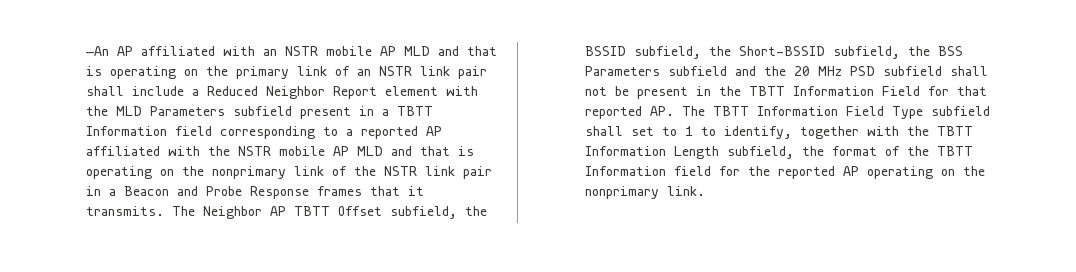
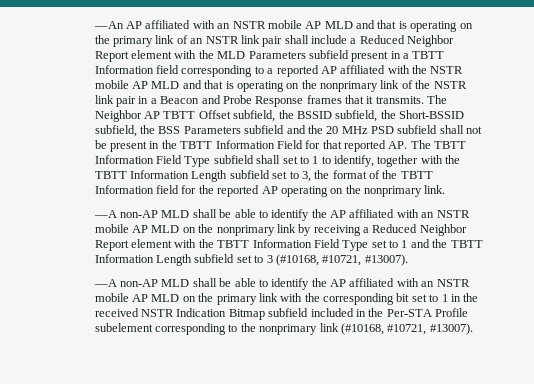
[727,146,795,159] subfield, -> [229,170,311,182] subfield set to 3,
(706, 191) none -> [93,209,470,221] [94,224,467,236] [94,239,483,251] [94,254,408,266] [93,278,470,290] [94,293,479,305] [94,308,469,320] [94,323,473,335] // —A non-AP MLD shall be able to identify the AP affiliated with an NSTR mobile AP MLD on the nonprimary link by receiving a Reduced Neighbor Report element with the TBTT Information Field Type set to 1 and the TBTT Information Length subfield set to 3 (#10168, #10721, #13007). // —A non-AP MLD shall be able to identify the AP affiliated with an NSTR mobile AP MLD on the primary link with the corresponding bit set to 1 in the received NSTR Indication Bitmap subfield included in the Per-STA Profile subelement corresponding to the nonprimary link (#10168, #10721, #13007).

